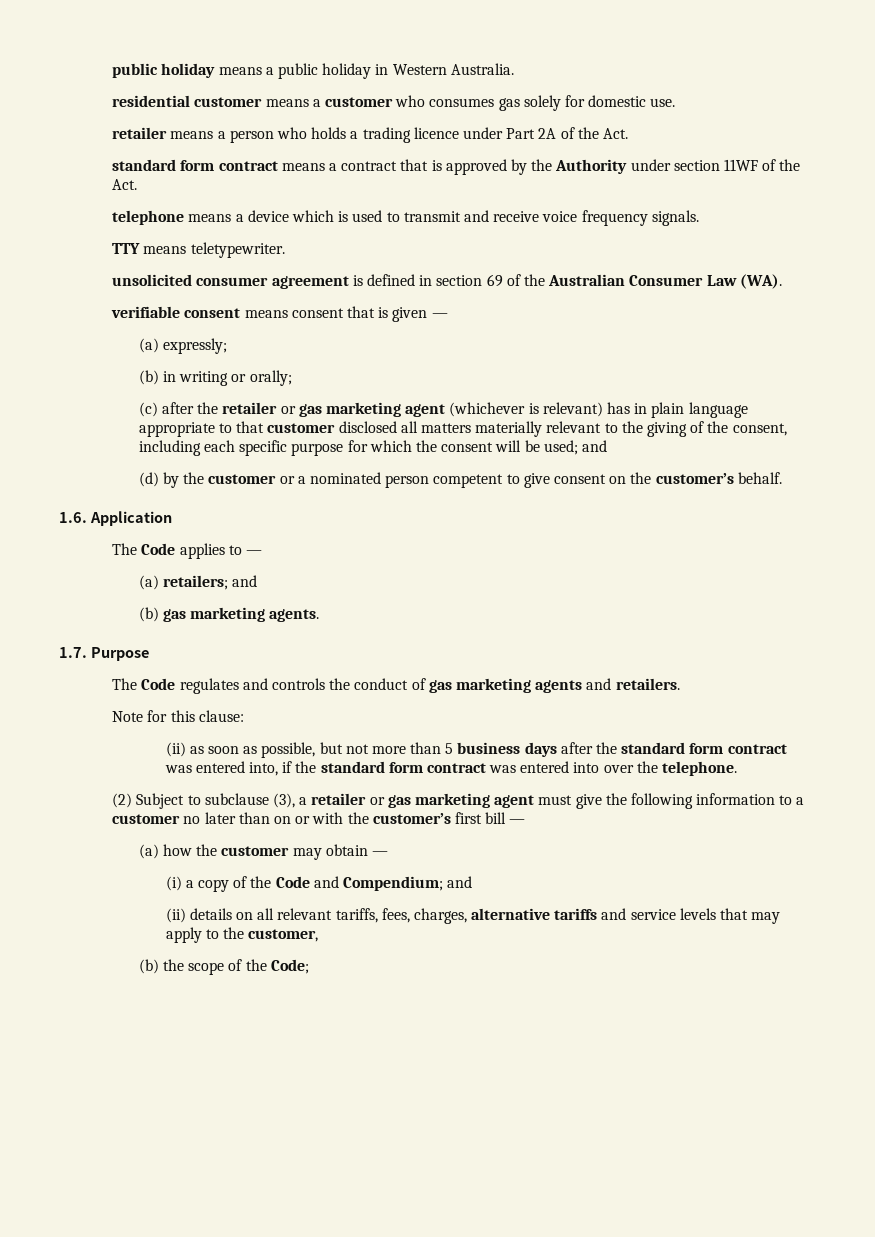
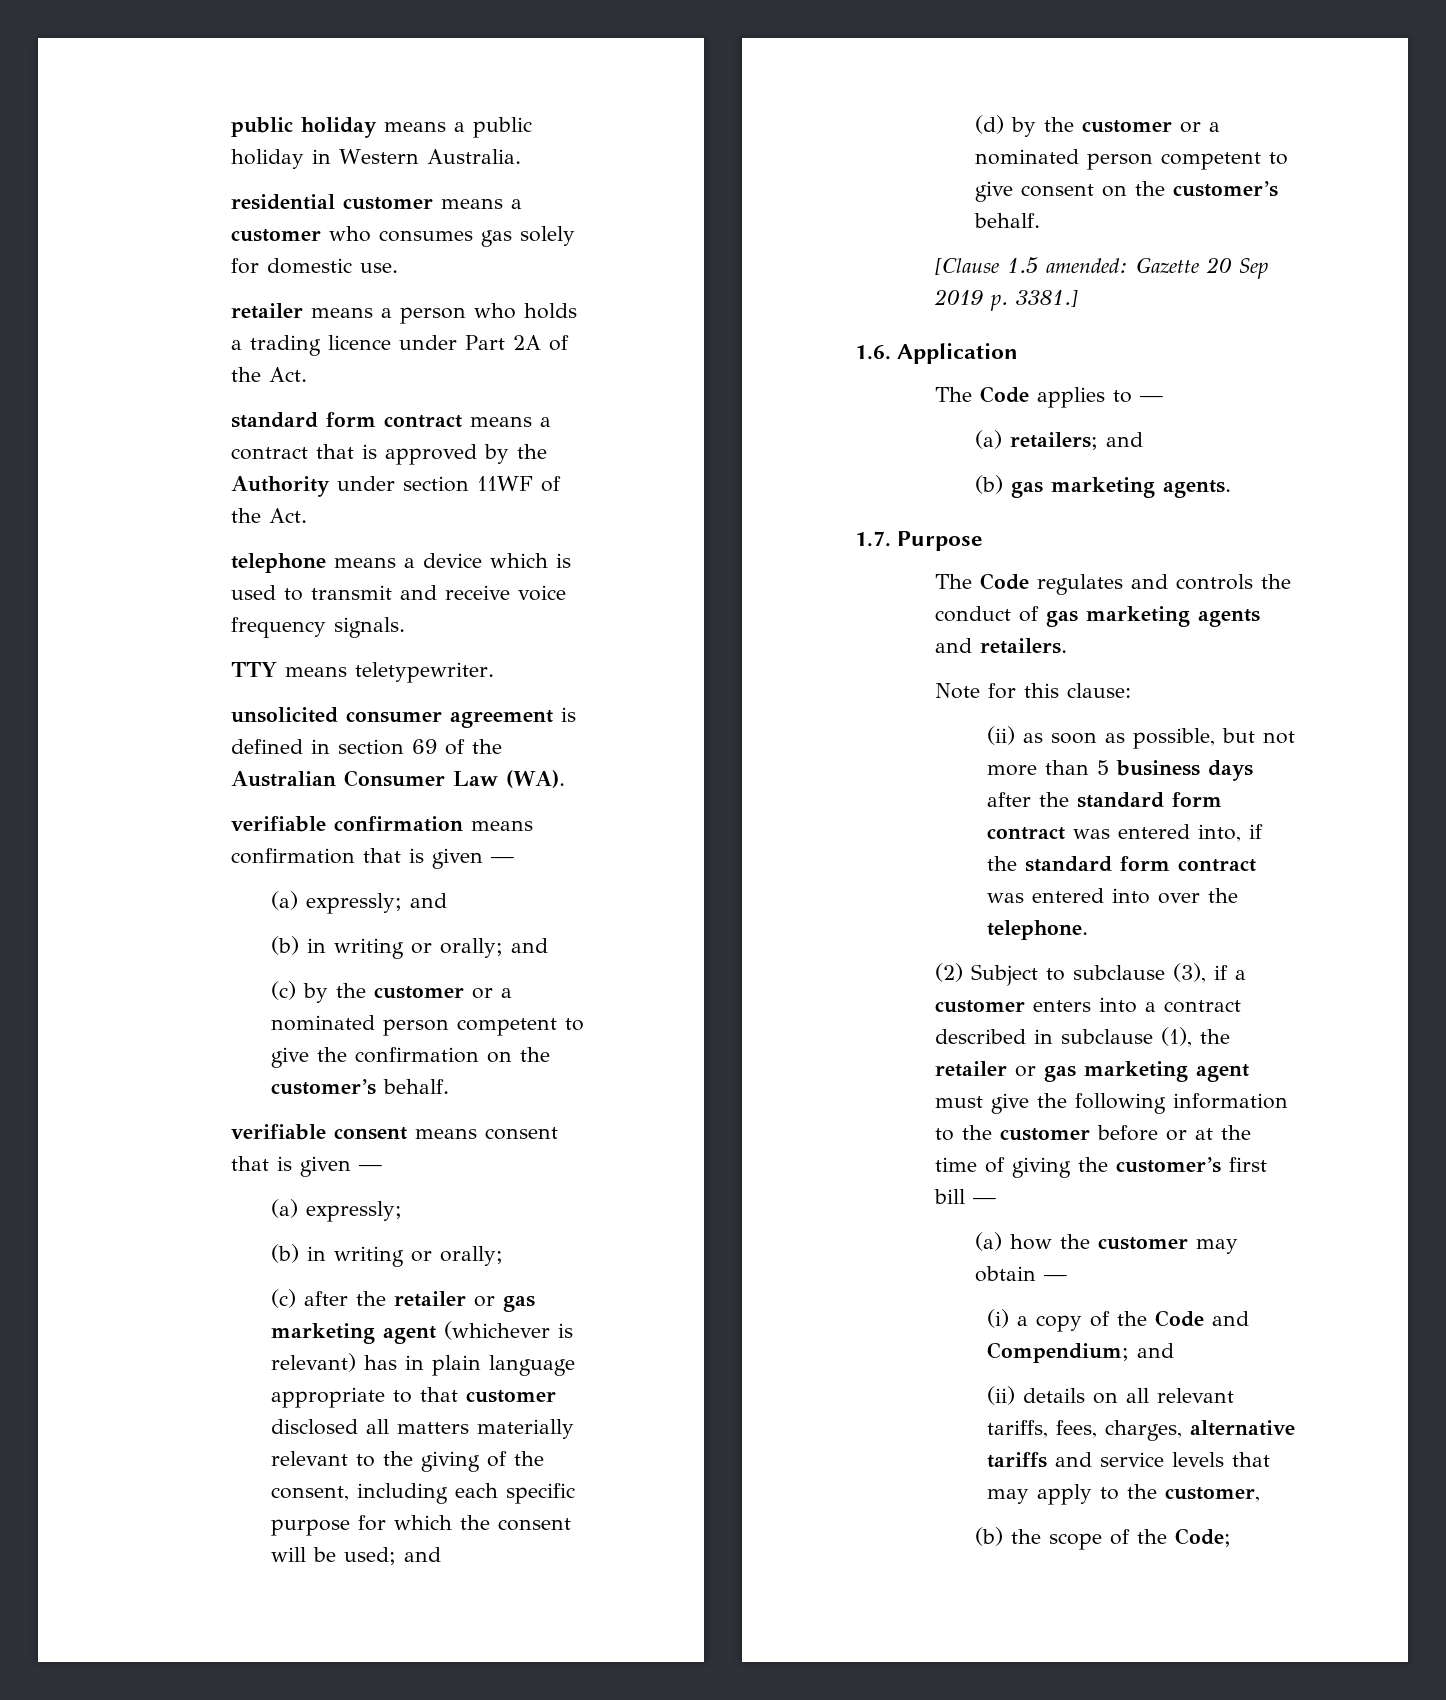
(782, 281) none -> [231,816,534,832] [231,848,515,869] [271,891,448,914] [271,936,549,959] [271,981,513,1003] [271,1015,585,1036] [271,1047,551,1068] [271,1079,450,1095] // verifiable confirmation means confirmation that is given — // (a) expressly; and // (b) in writing or orally; and // (c) by the customer or a nominated person competent to give the confirmation on the customer’s behalf.
(782, 478) none -> [935,257,1269,279] [934,289,1079,311] // [Clause 1.5 amended: Gazette 20 Sep 2019 p. 3381.]
[299,797,308,805] a -> [1214,965,1247,980] [935,997,1242,1013] [935,1027,1231,1047] if a customer enters into a contract described in subclause (1), the
[796,797,805,805] [112,812,344,824] a customer no later than on or with -> [962,1125,1252,1141] [935,1157,1072,1178] the customer before or at the time of giving

